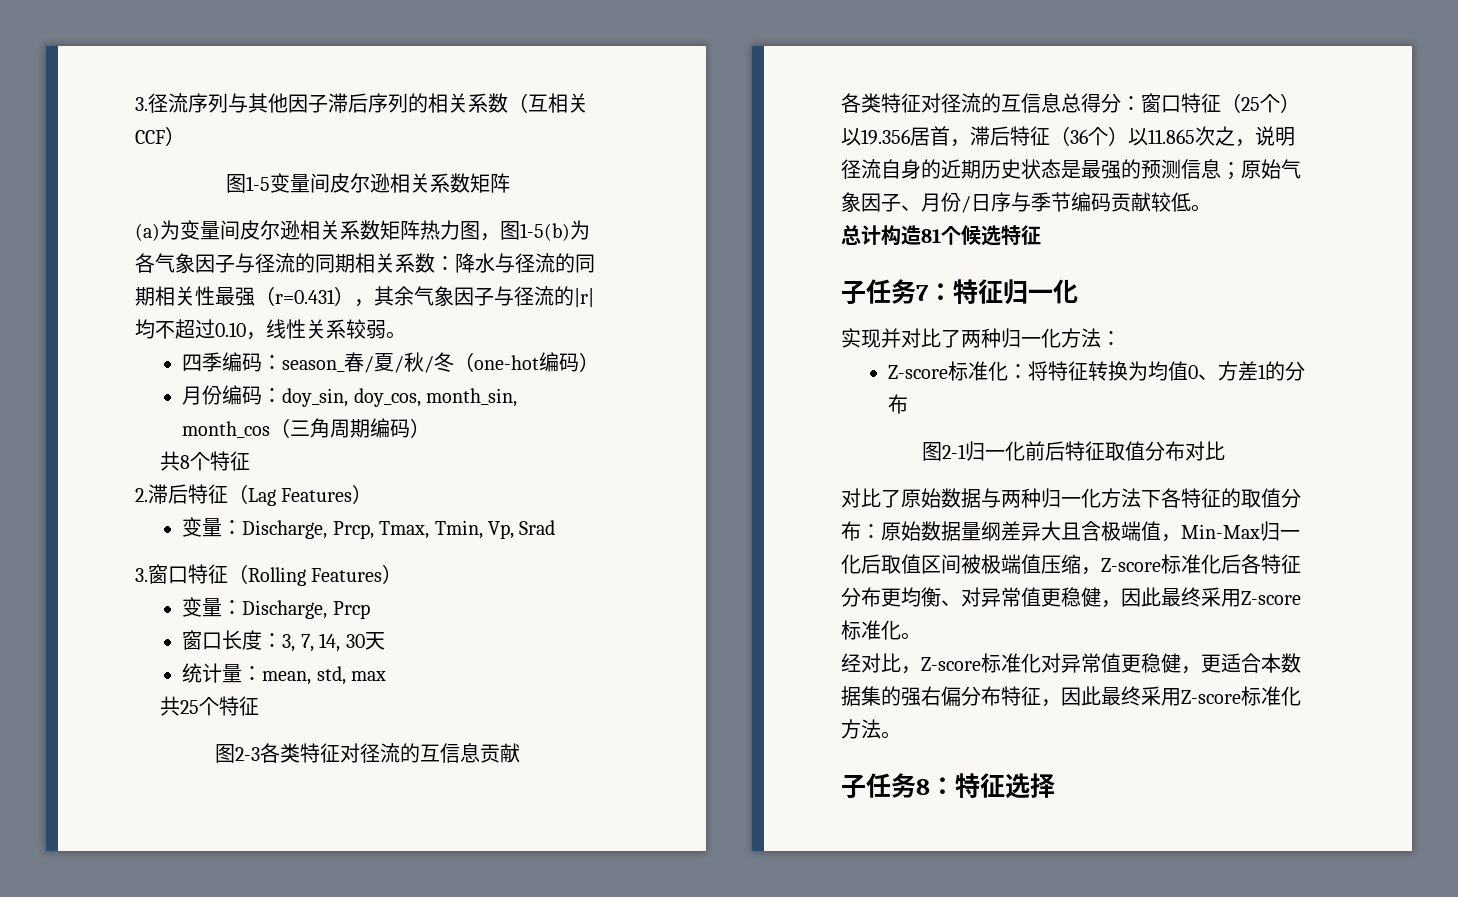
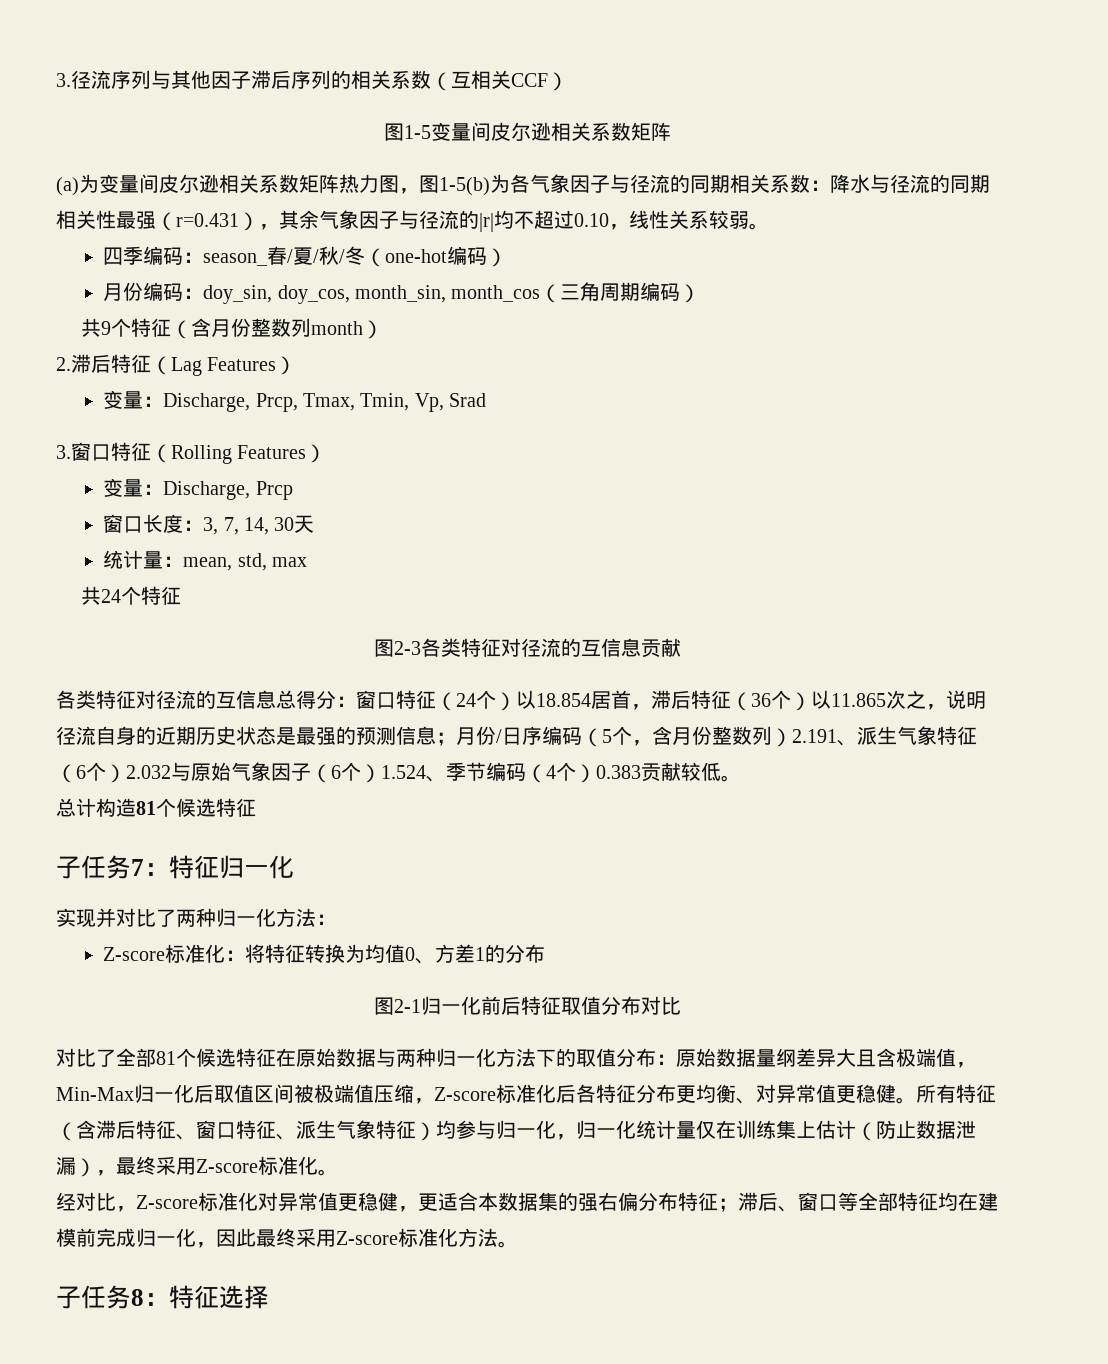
[180,451,251,471] 8个特征 -> [101,318,384,339] 9个特征（含月份整数列month）
[180,700,200,714] 25 -> [101,589,122,603] 24
[1241,93,1300,113] [841,128,910,146] 25个）以19.356 -> [456,690,591,711] 24个）以18.854
[1241,159,1301,179] [841,192,1111,213] 原始气象因子、月份/日序与季节编码 -> [456,726,977,747] [56,762,641,783] 月份/日序编码（5个，含月份整数列）2.191、派生气象特征（6个）2.032与原始气象因子（6个）1.524、季节编码（4个）0.383
(901, 498) none -> [116,1048,296,1067] 全部81个候选特征在
[1161,488,1221,508] 各特征 -> (556, 1058) none
[1101,587,1161,608] ，因此 -> [896,1084,996,1104] [56,1120,976,1141] [56,1157,116,1177] 。所有特征（含滞后特征、窗口特征、派生气象特征）均参与归一化，归一化统计量仅在训练集上估计（防止数据泄漏），
(1041, 696) none -> [718,1192,998,1212] [56,1228,196,1247] ；滞后、窗口等全部特征均在建模前完成归一化

